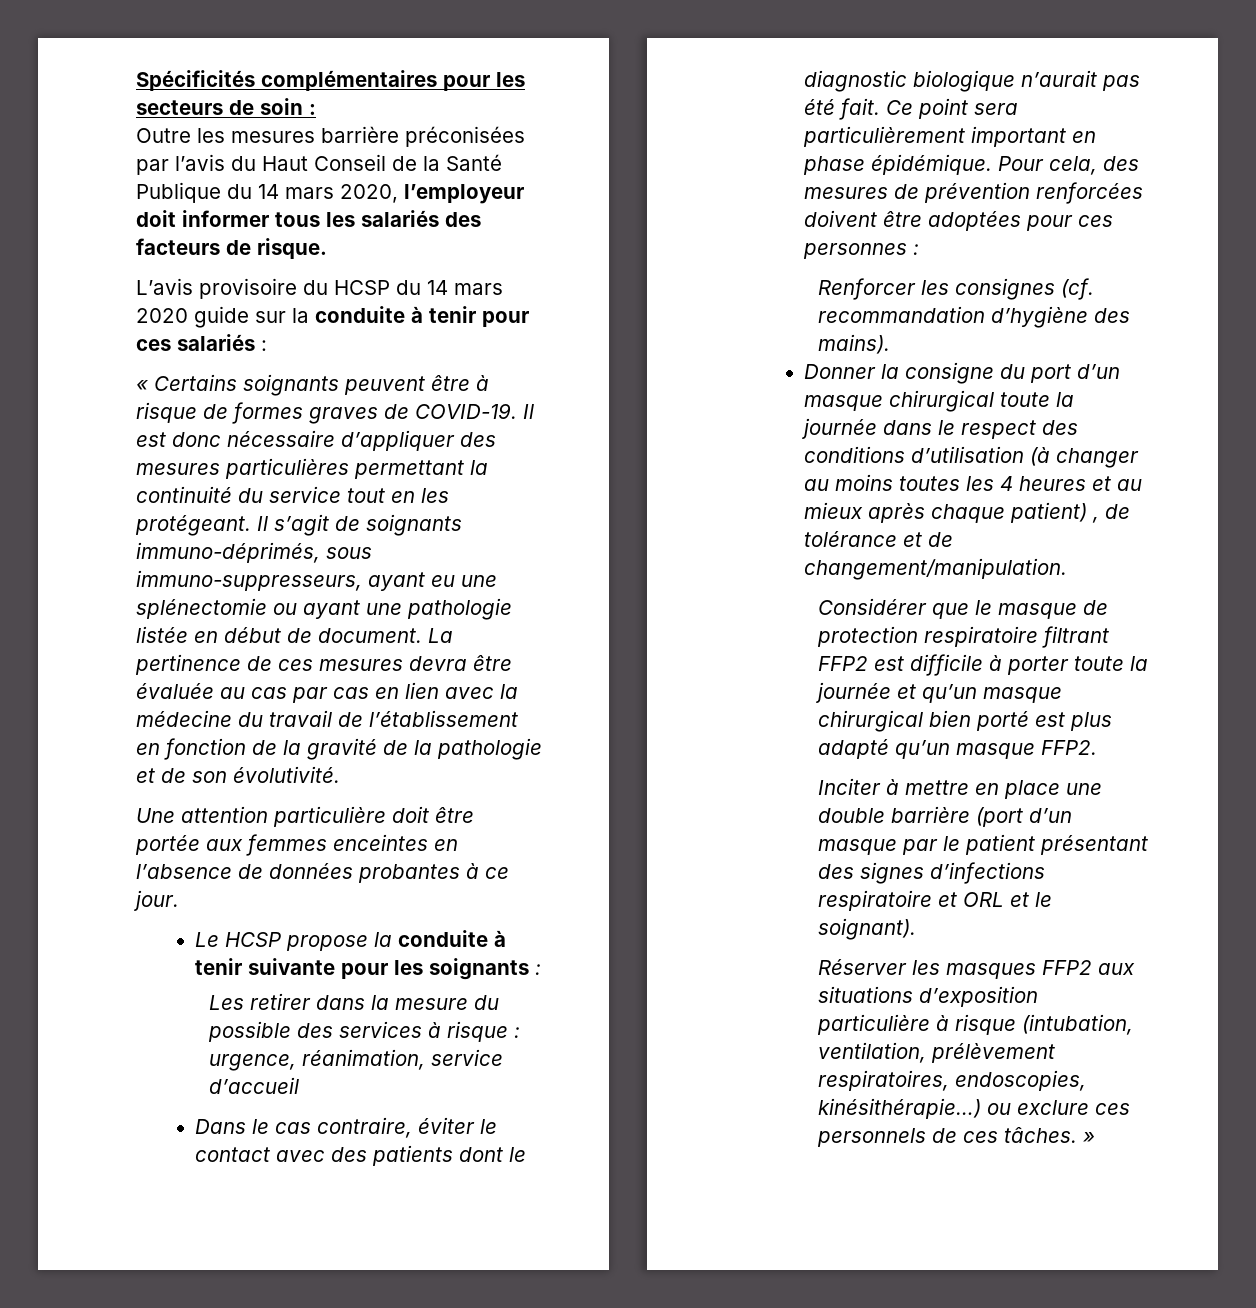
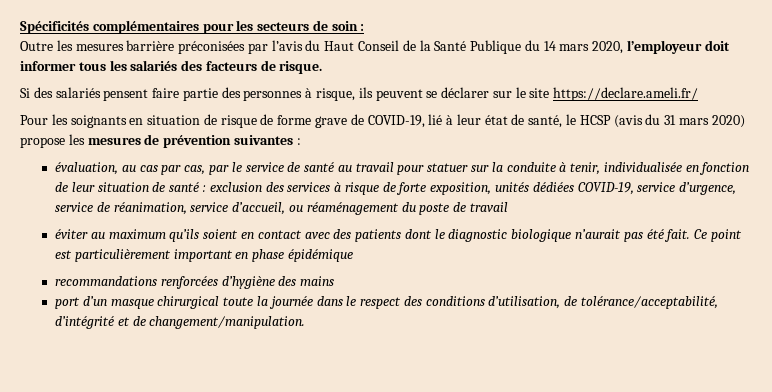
[136,278,503,299] [136,306,529,328] [136,334,267,351] [136,374,489,396] [136,402,534,424] [136,430,496,451] [136,458,488,479] [136,486,449,503] [135,514,462,536] [136,542,372,563] [136,570,497,591] [136,598,512,620] [136,626,453,643] [135,654,512,675] [136,682,518,703] [136,710,518,727] [136,738,542,760] [136,766,340,783] [136,806,474,827] [135,834,458,856] [136,863,509,883] [134,890,179,911] [195,930,507,951] [195,958,542,980] [209,993,500,1010] [208,1021,521,1042] [209,1049,504,1071] [209,1077,300,1094] [195,1117,498,1138] L’avis provisoire du HCSP du 14 mars 2020 guide sur la conduite à tenir pour ces salariés : // « Certains soignants peuvent être à risque de formes graves de COVID-19. Il est donc nécessaire d’appliquer des mesures particulières permettant la continuité du service tout en les protégeant. Il s’agit de soignants immuno-déprimés, sous immuno-suppresseurs, ayant eu une splénectomie ou ayant une pathologie listée en début de document. La pertinence de ces mesures devra être évaluée au cas par cas en lien avec la médecine du travail de l’établissement en fonction de la gravité de la pathologie et de son évolutivité. // Une attention particulière doit être portée aux femmes enceintes en l’absence de données probantes à ce jour. // Le HCSP propose la conduite à tenir suivante pour les soignants : // Les retirer dans la mesure du possible des services à risque : urgence, réanimation, service d’accueil // Dans le cas contraire, éviter le -> [20,87,699,101] [20,114,745,128] [20,134,301,148] [55,162,750,175] [55,182,737,195] [55,202,508,215] [55,229,254,242] Si des salariés pensent faire partie des personnes à risque, ils peuvent se déclarer sur le site https://declare.ameli.fr/ // Pour les soignants en situation de risque de forme grave de COVID-19, lié à leur état de santé, le HCSP (avis du 31 mars 2020) propose les mesures de prévention suivantes : // évaluation, au cas par cas, par le service de santé au travail pour statuer sur la conduite à tenir, individualisée en fonction de leur situation de santé : exclusion des services à risque de forte exposition, unités dédiées COVID-19, service d’urgence, service de réanimation, service d’accueil, ou réaménagement du poste de travail // éviter au maximum qu’ils soient en
[974,103,1019,115] sera -> [55,250,73,259] est
[871,154,1140,175] [804,182,1144,204] [804,210,1114,231] [803,243,920,259] [818,278,1095,300] [818,306,1131,328] [818,334,891,354] [804,362,1026,384] épidémique. Pour cela, des mesures de prévention renforcées doivent être adoptées pour ces personnes : // Renforcer les consignes (cf. recommandation d’hygiène des mains). // Donner la consigne du -> [287,249,353,262] [55,276,335,289] épidémique // recommandations renforcées d’hygiène des mains //
[911,446,1140,468] [804,474,1143,491] [804,502,1131,523] [804,531,954,547] [804,558,1068,580] [818,598,1109,619] [817,626,1110,648] [818,654,1149,676] [816,682,1063,703] [818,710,1113,732] [818,739,1098,759] [818,778,1103,799] [818,806,1073,827] [818,834,1149,855] [818,862,1046,884] [818,890,1053,911] [818,918,917,940] [818,959,1136,979] [818,986,1039,1007] [817,1014,1134,1035] [818,1042,1056,1063] [818,1070,1087,1091] [818,1098,1131,1119] [817,1127,1096,1147] d’utilisation (à changer au moins toutes les 4 heures et au mieux après chaque patient) , de tolérance et de changement/manipulation. // Considérer que le masque de protection respiratoire filtrant FFP2 est difficile à porter toute la journée et qu’un masque chirurgical bien porté est plus adapté qu’un masque FFP2. // Inciter à mettre en place une double barrière (port d’un masque par le patient présentant des signes d’infections respiratoire et ORL et le soignant). // Réserver les masques FFP2 aux situations d’exposition particulière à risque (intubation, ventilation, prélèvement respiratoires, endoscopies, kinésithérapie…) ou exclure ces personnels de ces tâches. » -> [488,296,718,309] [55,316,306,329] d’utilisation, de tolérance/acceptabilité, d’intégrité et de changement/manipulation.

